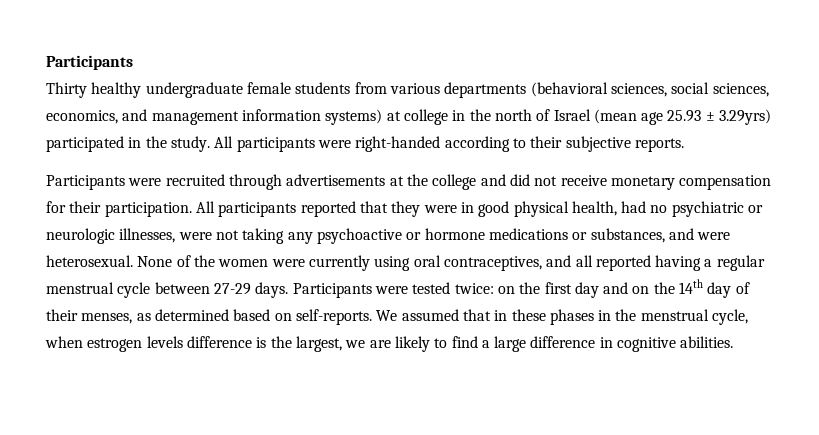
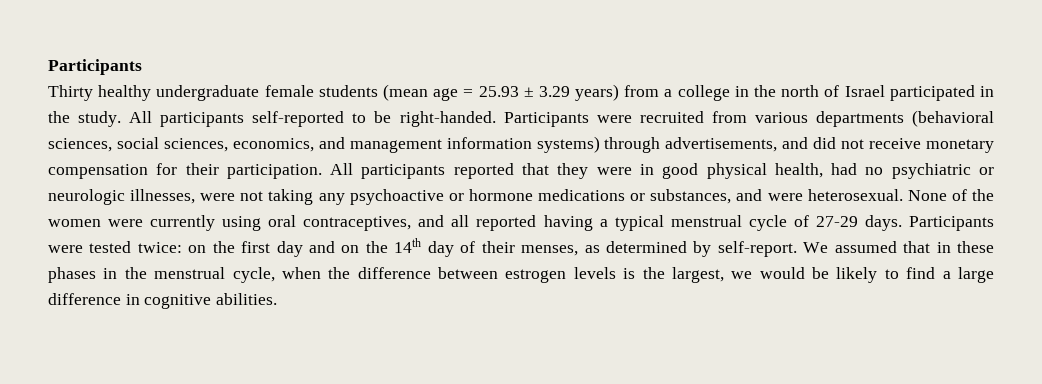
(351, 88) none -> [382,84,994,101] [48,111,704,127] (mean age = 25.93 ± 3.29 years) from a college in the north of Israel participated in the study. All participants self-reported to be right-handed. Participants were recruited
[386,109,772,125] [46,136,684,152] [46,174,477,190] at college in the north of Israel (mean age 25.93 ± 3.29yrs) participated in the study. All participants were right-handed according to their subjective reports. // Participants were recruited through advertisements at the college -> [604,137,778,153] through advertisements,
[716,255,765,271] regular -> [614,215,664,231] typical
[154,282,210,294] between -> [793,215,809,227] of
[233,309,372,325] based on self-reports. -> [693,241,797,257] by self-report.
(83, 342) none -> [328,267,499,279] the difference between
[186,336,252,348] difference -> (616, 273) none
[369,340,391,348] are -> [759,267,830,279] would be

